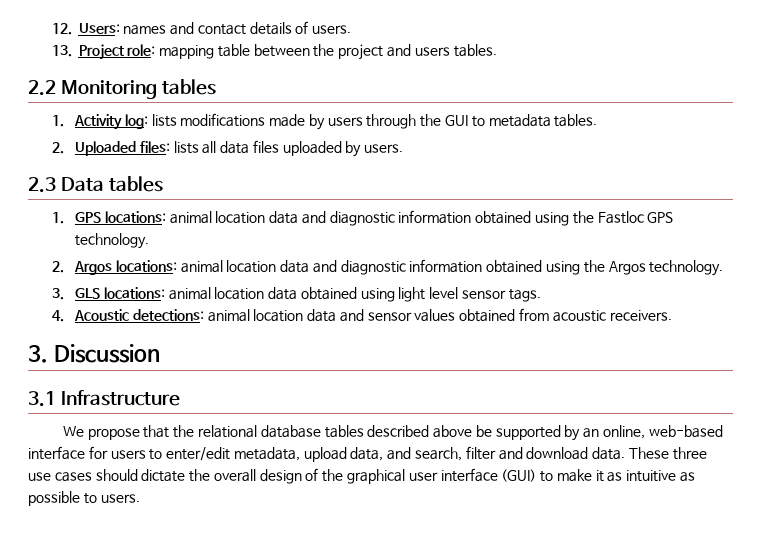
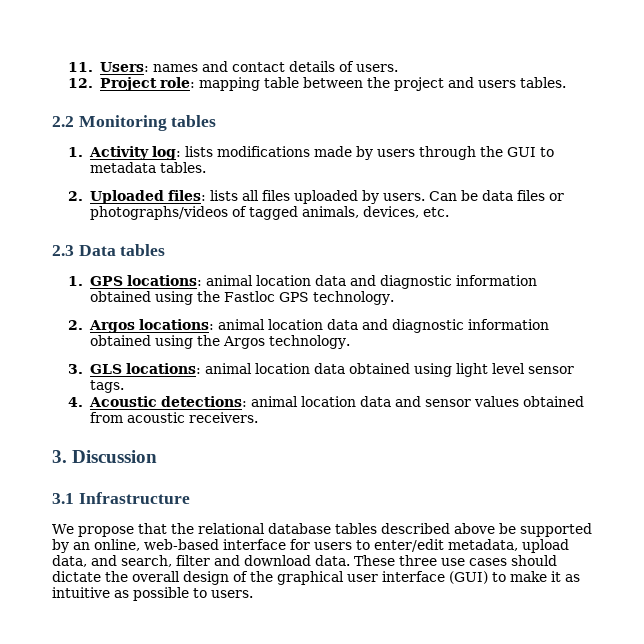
[51,23,72,35] 12. -> [68,62,94,72] 11.
[51,45,72,57] 13. -> [68,78,94,88] 12.
[220,141,250,154] data -> (259, 195) none
(404, 148) none -> [428,190,564,201] [89,206,449,220] Can be data files or photographs/videos of tagged animals, devices, etc.

